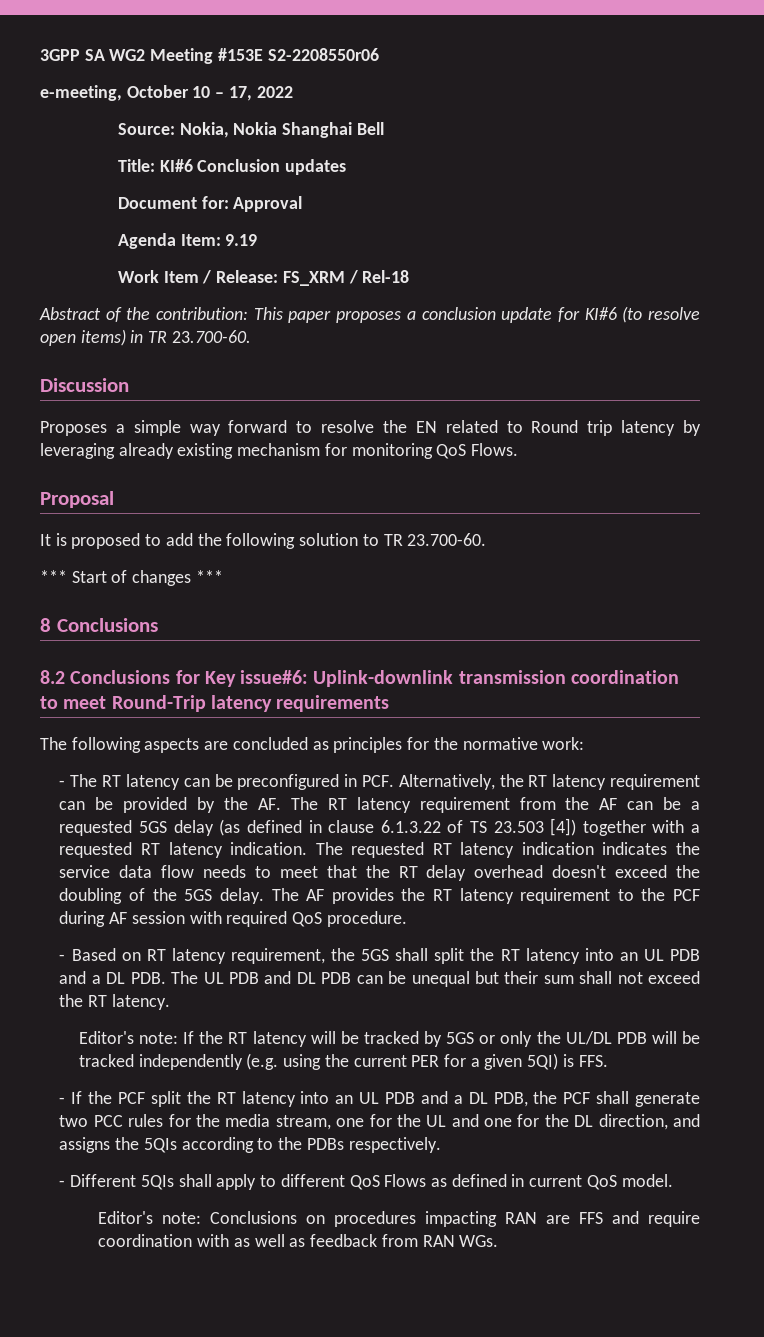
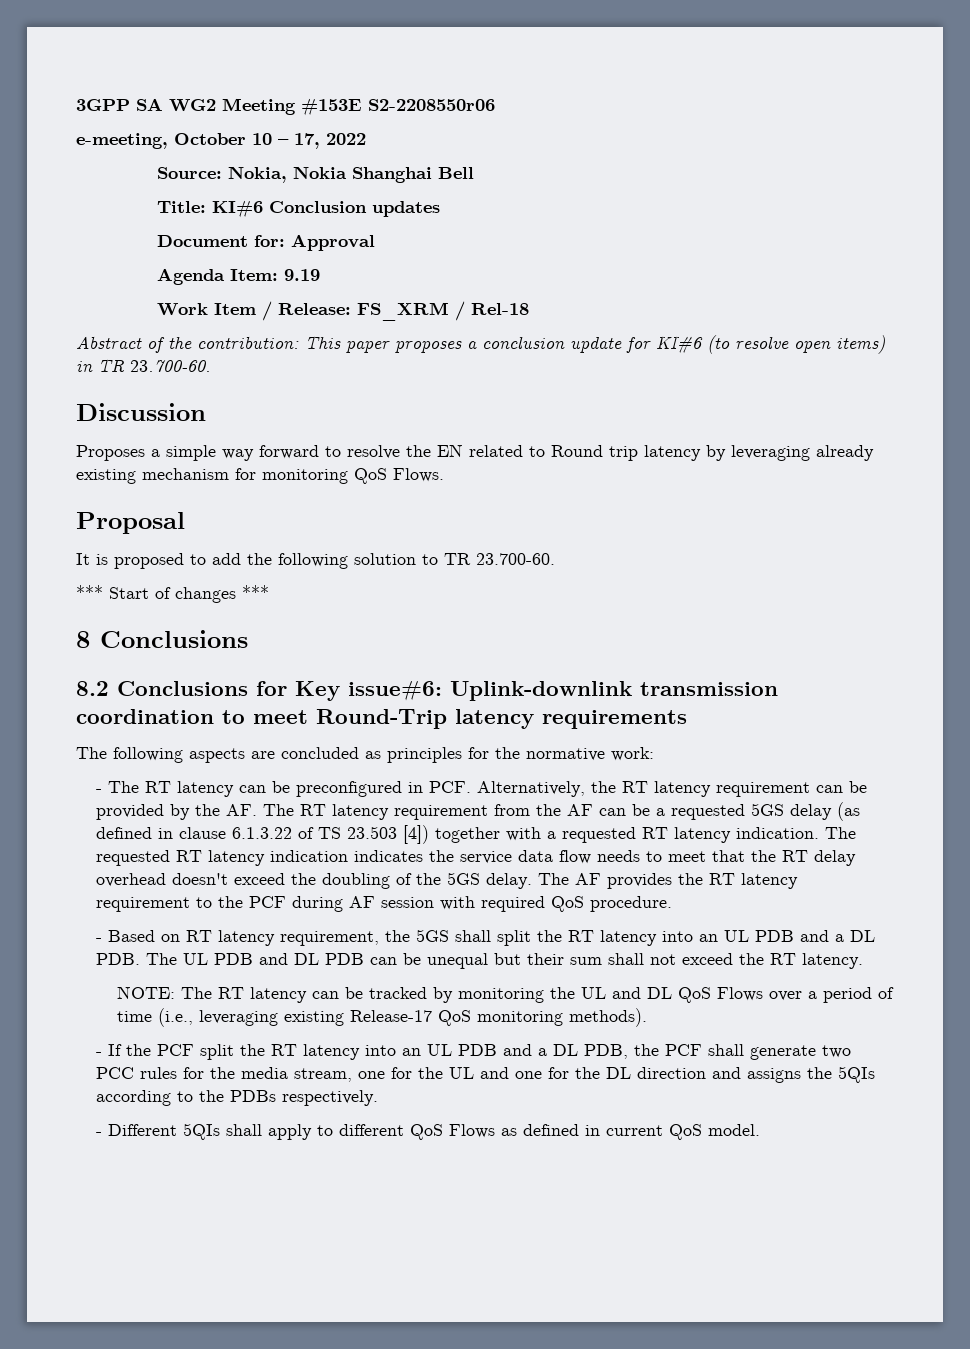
[78,1031,336,1047] Editor's note: If the RT latency will -> [116,986,339,1003] NOTE: The RT latency can
[446,1031,701,1047] [78,1053,608,1070] 5GS or only the UL/DL PDB will be tracked independently (e.g. using the current PER for a given 5QI) is FFS. -> [457,987,894,1003] [116,1008,647,1027] monitoring the UL and DL QoS Flows over a period of time (i.e., leveraging existing Release-17 QoS monitoring methods).
[598,1114,668,1130] direction, -> [637,1067,707,1079] direction
[98,1211,700,1227] [98,1234,499,1247] // Editor's note: Conclusions on procedures impacting RAN are FFS and require coordination with as well as feedback from RAN WGs. -> (761, 1130) none

